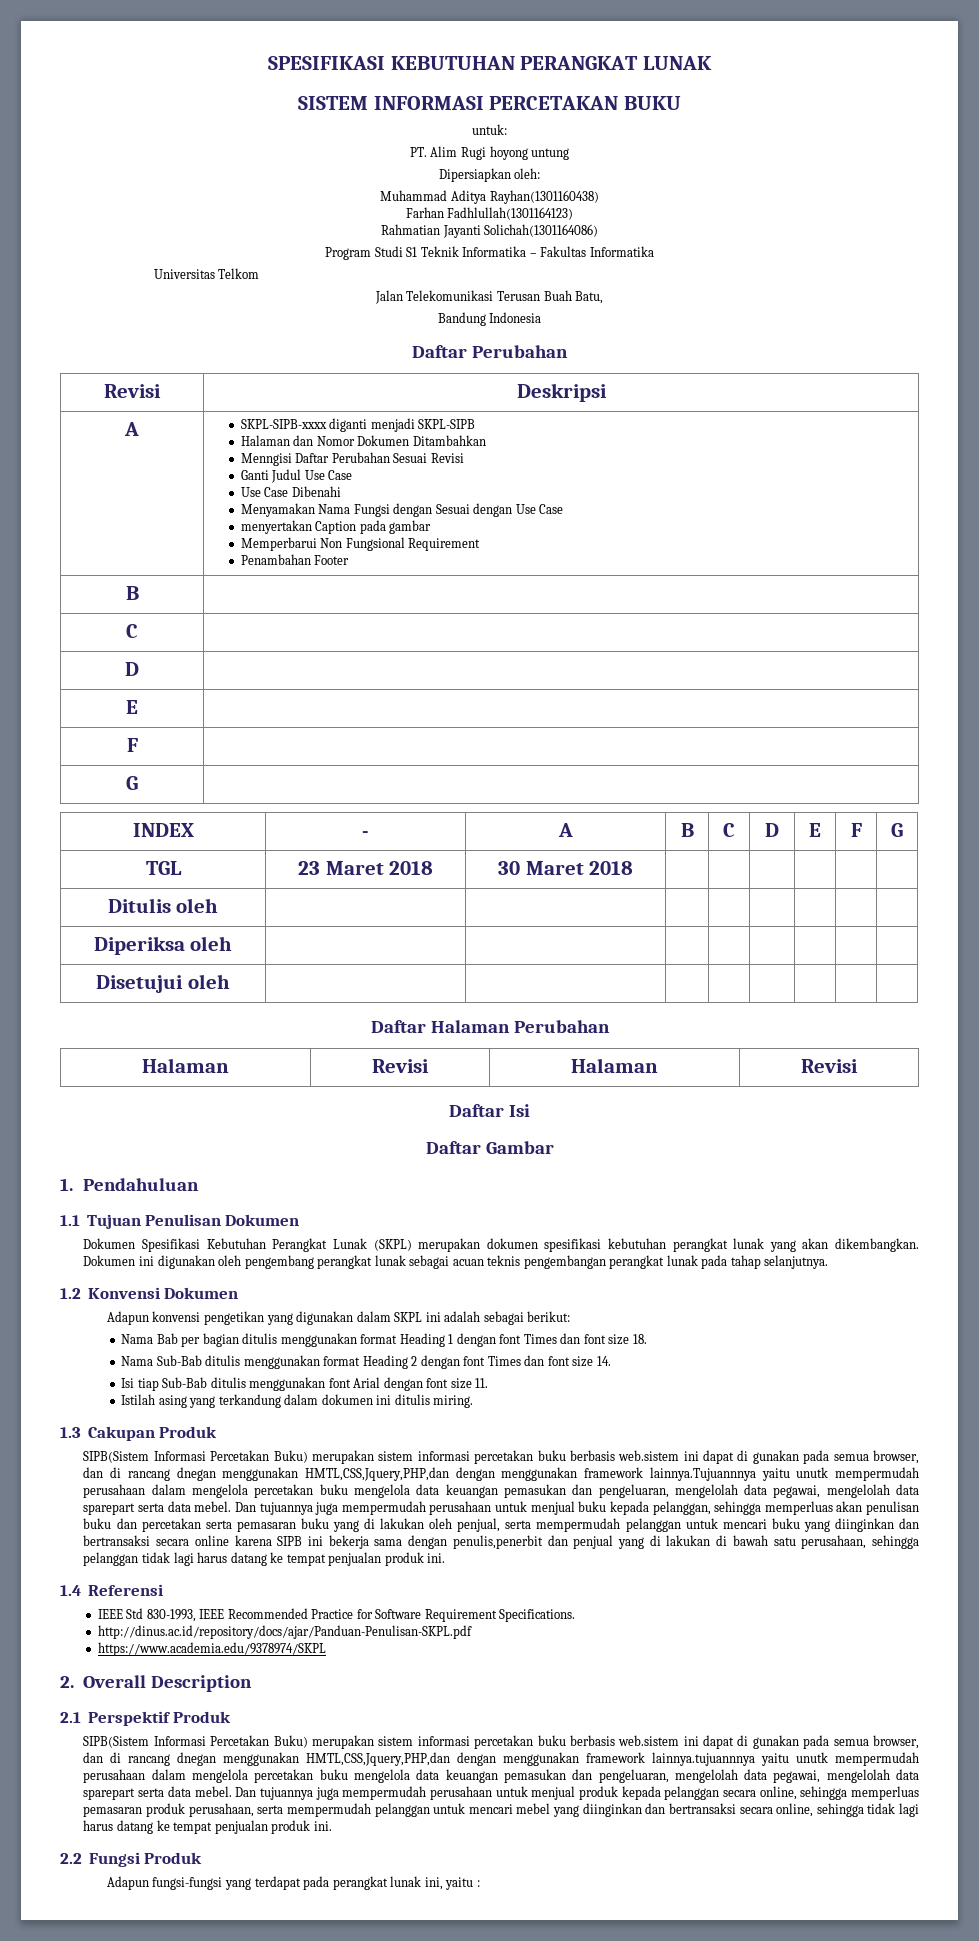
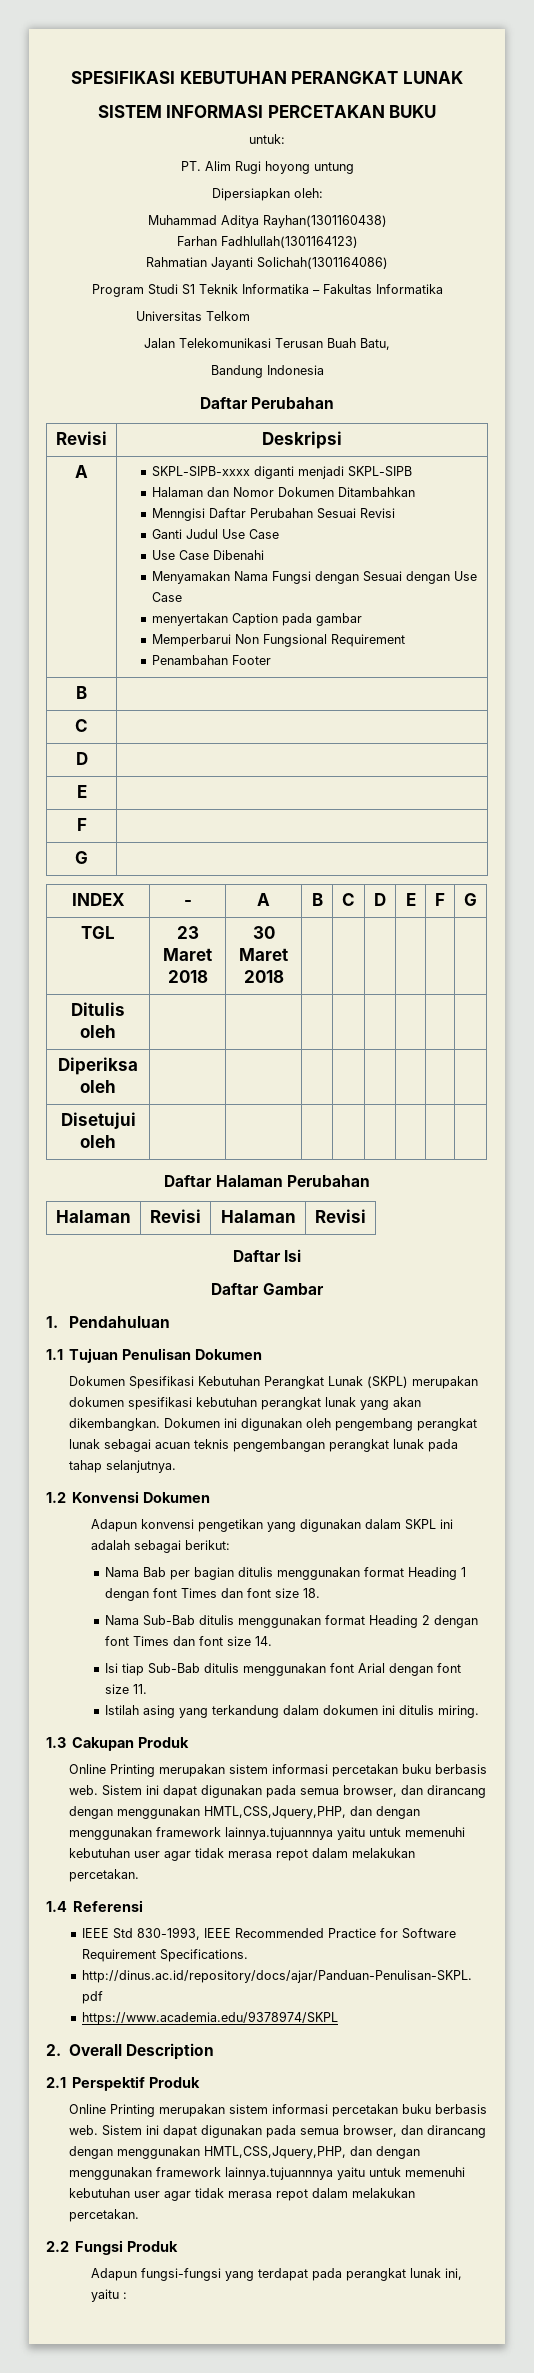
[83,1450,920,1464] [83,1467,919,1481] [83,1484,919,1498] [83,1501,920,1515] [83,1518,920,1532] [83,1535,919,1549] [83,1552,446,1566] SIPB(Sistem Informasi Percetakan Buku) merupakan sistem informasi percetakan buku berbasis web.sistem ini dapat di gunakan pada semua browser, dan di rancang dnegan menggunakan HMTL,CSS,Jquery,PHP,dan dengan menggunakan framework lainnya.Tujuannnya yaitu unutk mempermudah perusahaan dalam mengelola percetakan buku mengelola data keuangan pemasukan dan pengeluaran, mengelolah data pegawai, mengelolah data sparepart serta data mebel. Dan tujuannya juga mempermudah perusahaan untuk menjual buku kepada pelanggan, sehingga memperluas akan penulisan buku dan percetakan serta pemasaran buku yang di lakukan oleh penjual, serta mempermudah pelanggan untuk mencari buku yang diinginkan dan bertransaksi secara online karena SIPB ini bekerja sama dengan penulis,penerbit dan penjual yang di lakukan di bawah satu perusahaan, sehingga pelanggan tidak lagi harus datang ke tempat penjualan produk ini. -> [68,1764,487,1777] [68,1785,486,1798] [68,1806,420,1819] [68,1827,465,1840] [68,1848,415,1861] [68,1869,139,1882] Online Printing merupakan sistem informasi percetakan buku berbasis web. Sistem ini dapat digunakan pada semua browser, dan dirancang dengan menggunakan HMTL,CSS,Jquery,PHP, dan dengan menggunakan framework lainnya.tujuannnya yaitu untuk memenuhi kebutuhan user agar tidak merasa repot dalam melakukan percetakan.
[83,1735,920,1749] [83,1752,919,1766] [83,1769,919,1783] [83,1786,919,1800] [83,1803,920,1817] [83,1820,332,1834] SIPB(Sistem Informasi Percetakan Buku) merupakan sistem informasi percetakan buku berbasis web.sistem ini dapat di gunakan pada semua browser, dan di rancang dnegan menggunakan HMTL,CSS,Jquery,PHP,dan dengan menggunakan framework lainnya.tujuannnya yaitu unutk mempermudah perusahaan dalam mengelola percetakan buku mengelola data keuangan pemasukan dan pengeluaran, mengelolah data pegawai, mengelolah data sparepart serta data mebel. Dan tujuannya juga mempermudah perusahaan untuk menjual produk kepada pelanggan secara online, sehingga memperluas pemasaran produk perusahaan, serta mempermudah pelanggan untuk mencari mebel yang diinginkan dan bertransaksi secara online, sehingga tidak lagi harus datang ke tempat penjualan produk ini. -> [68,2104,487,2117] [68,2125,486,2138] [68,2146,420,2159] [68,2167,465,2180] [68,2188,415,2201] [68,2209,139,2222] Online Printing merupakan sistem informasi percetakan buku berbasis web. Sistem ini dapat digunakan pada semua browser, dan dirancang dengan menggunakan HMTL,CSS,Jquery,PHP, dan dengan menggunakan framework lainnya.tujuannnya yaitu untuk memenuhi kebutuhan user agar tidak merasa repot dalam melakukan percetakan.

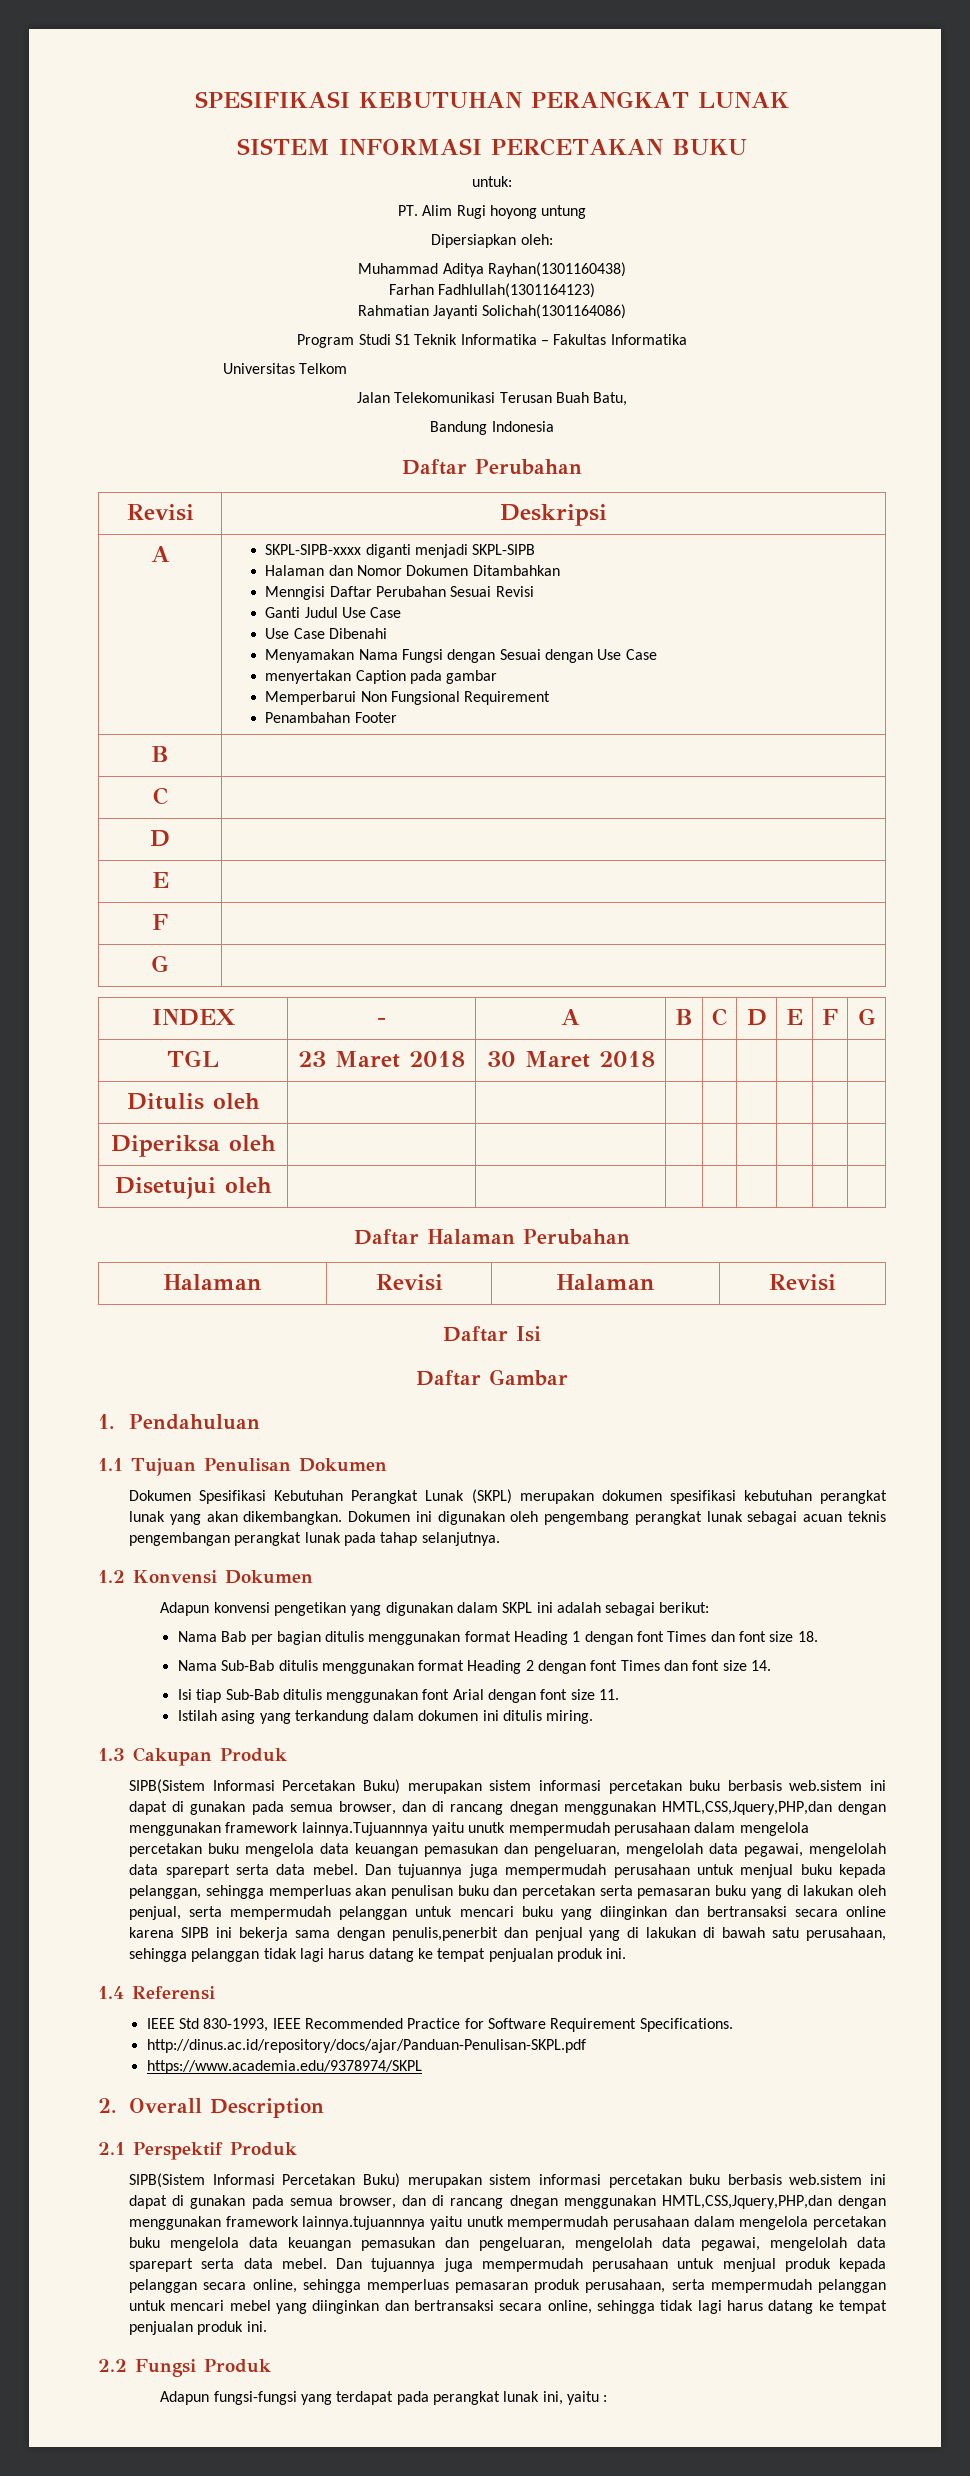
[68,1764,487,1777] [68,1785,486,1798] [68,1806,420,1819] [68,1827,465,1840] [68,1848,415,1861] [68,1869,139,1882] Online Printing merupakan sistem informasi percetakan buku berbasis web. Sistem ini dapat digunakan pada semua browser, dan dirancang dengan menggunakan HMTL,CSS,Jquery,PHP, dan dengan menggunakan framework lainnya.tujuannnya yaitu untuk memenuhi kebutuhan user agar tidak merasa repot dalam melakukan percetakan. -> [129,1779,886,1794] [129,1801,886,1815] [129,1822,809,1836] [129,1843,886,1857] [129,1864,887,1878] [129,1885,887,1899] [129,1906,887,1920] [129,1927,886,1941] [129,1948,627,1962] SIPB(Sistem Informasi Percetakan Buku) merupakan sistem informasi percetakan buku berbasis web.sistem ini dapat di gunakan pada semua browser, dan di rancang dnegan menggunakan HMTL,CSS,Jquery,PHP,dan dengan menggunakan framework lainnya.Tujuannnya yaitu unutk mempermudah perusahaan dalam mengelola percetakan buku mengelola data keuangan pemasukan dan pengeluaran, mengelolah data pegawai, mengelolah data sparepart serta data mebel. Dan tujuannya juga mempermudah perusahaan untuk menjual buku kepada pelanggan, sehingga memperluas akan penulisan buku dan percetakan serta pemasaran buku yang di lakukan oleh penjual, serta mempermudah pelanggan untuk mencari buku yang diinginkan dan bertransaksi secara online karena SIPB ini bekerja sama dengan penulis,penerbit dan penjual yang di lakukan di bawah satu perusahaan, sehingga pelanggan tidak lagi harus datang ke tempat penjualan produk ini.
[68,2104,487,2117] [68,2125,486,2138] [68,2146,420,2159] [68,2167,465,2180] [68,2188,415,2201] [68,2209,139,2222] Online Printing merupakan sistem informasi percetakan buku berbasis web. Sistem ini dapat digunakan pada semua browser, dan dirancang dengan menggunakan HMTL,CSS,Jquery,PHP, dan dengan menggunakan framework lainnya.tujuannnya yaitu untuk memenuhi kebutuhan user agar tidak merasa repot dalam melakukan percetakan. -> [129,2173,886,2188] [129,2195,886,2209] [129,2216,886,2230] [129,2237,886,2251] [129,2258,887,2272] [129,2279,887,2293] [129,2300,887,2314] [129,2321,267,2335] SIPB(Sistem Informasi Percetakan Buku) merupakan sistem informasi percetakan buku berbasis web.sistem ini dapat di gunakan pada semua browser, dan di rancang dnegan menggunakan HMTL,CSS,Jquery,PHP,dan dengan menggunakan framework lainnya.tujuannnya yaitu unutk mempermudah perusahaan dalam mengelola percetakan buku mengelola data keuangan pemasukan dan pengeluaran, mengelolah data pegawai, mengelolah data sparepart serta data mebel. Dan tujuannya juga mempermudah perusahaan untuk menjual produk kepada pelanggan secara online, sehingga memperluas pemasaran produk perusahaan, serta mempermudah pelanggan untuk mencari mebel yang diinginkan dan bertransaksi secara online, sehingga tidak lagi harus datang ke tempat penjualan produk ini.

